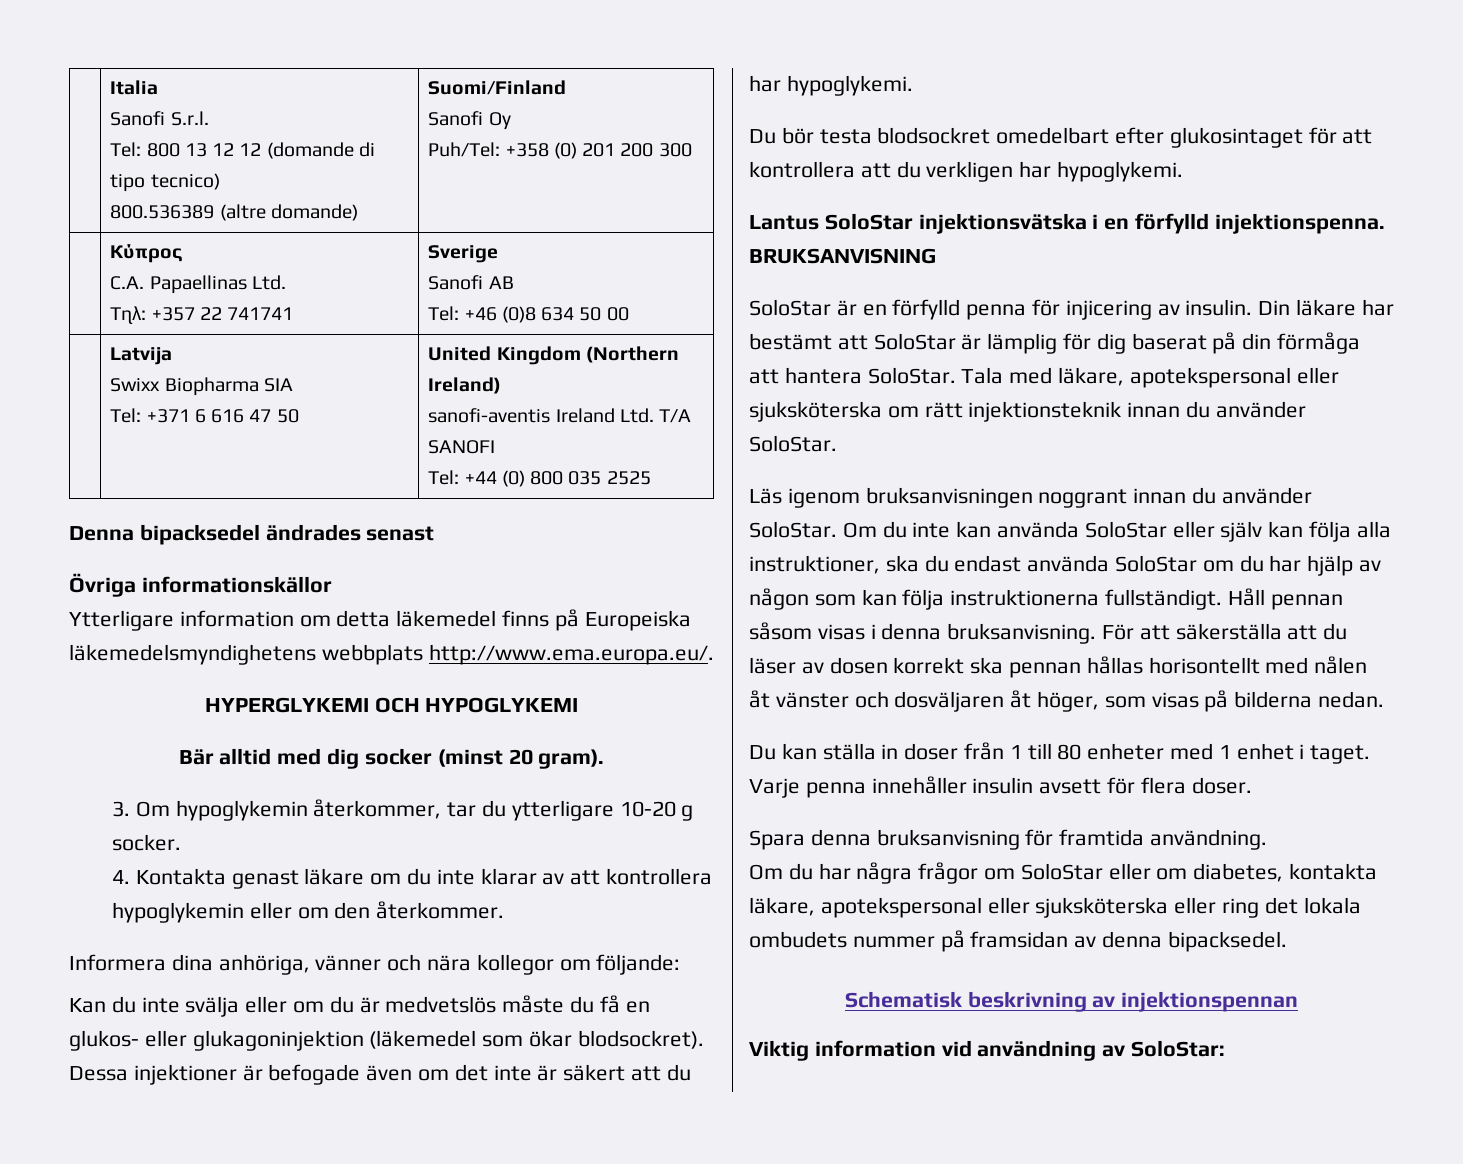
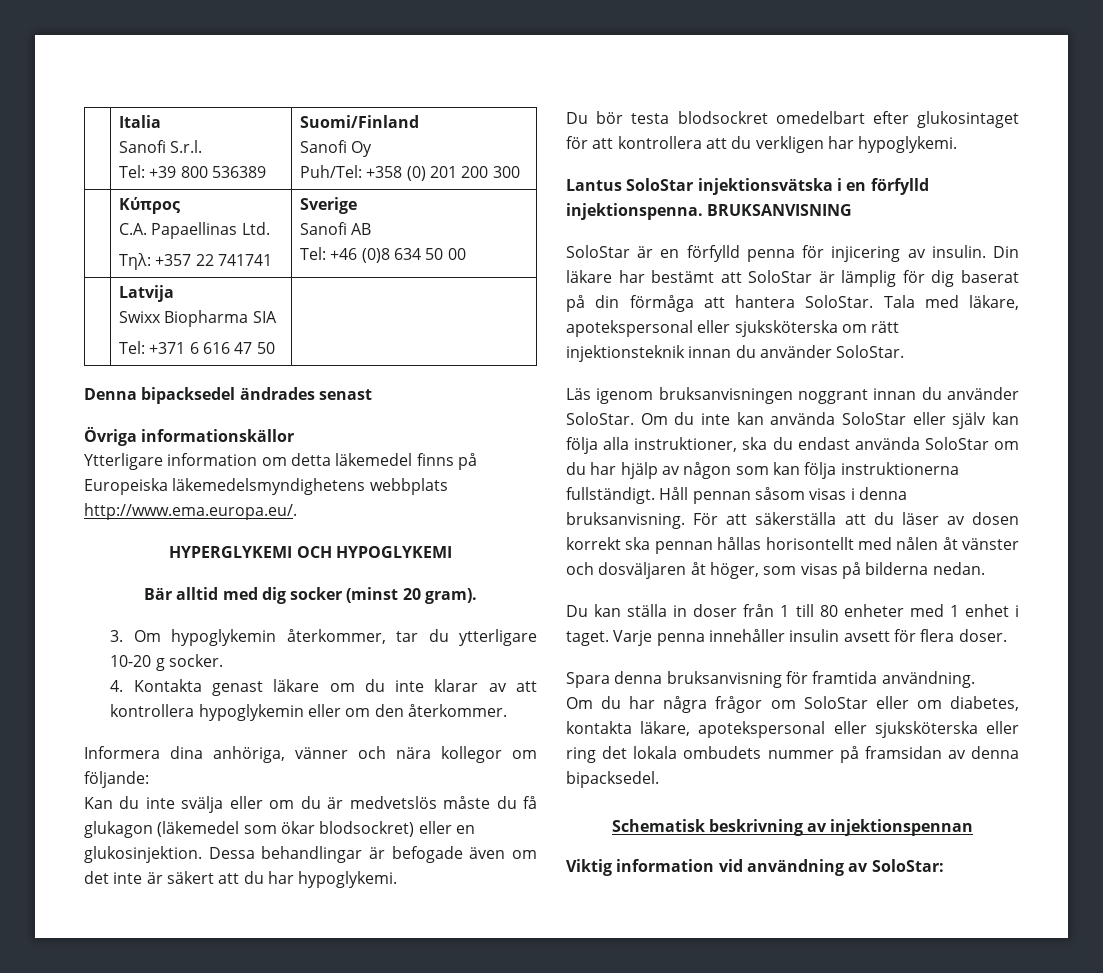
[146,142,376,159] [110,173,220,192] [110,204,358,221] 800 13 12 12 (domande di tipo tecnico) // 800.536389 (altre domande) -> [149,166,266,178] +39 800 536389
[428,346,679,365] [428,377,502,394] [428,408,692,423] [428,440,496,454] [428,470,651,487] United Kingdom (Northern Ireland) // sanofi-aventis Ireland Ltd. T/A SANOFI // Tel: +44 (0) 800 035 2525 -> (275, 348) none
[625,1001,650,1013] [69,1030,704,1051] [69,1064,237,1085] en glukos- eller glukagoninjektion (läkemedel som ökar blodsockret). Dessa injektioner -> [84,821,475,838] [84,846,363,863] glukagon (läkemedel som ökar blodsockret) eller en glukosinjektion. Dessa behandlingar

